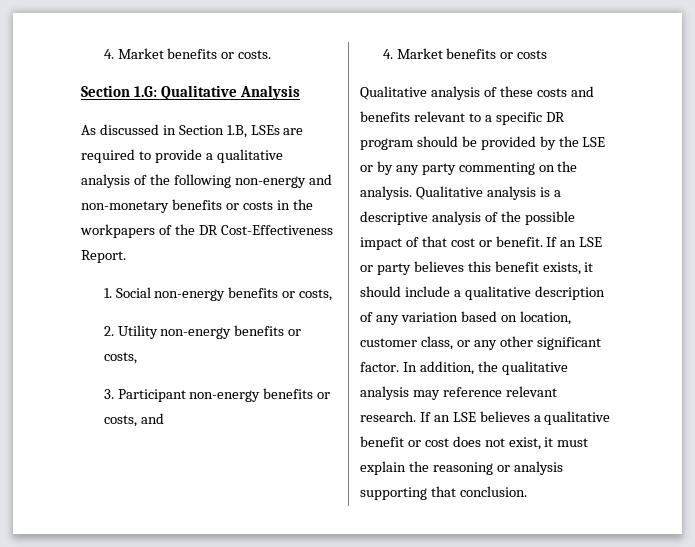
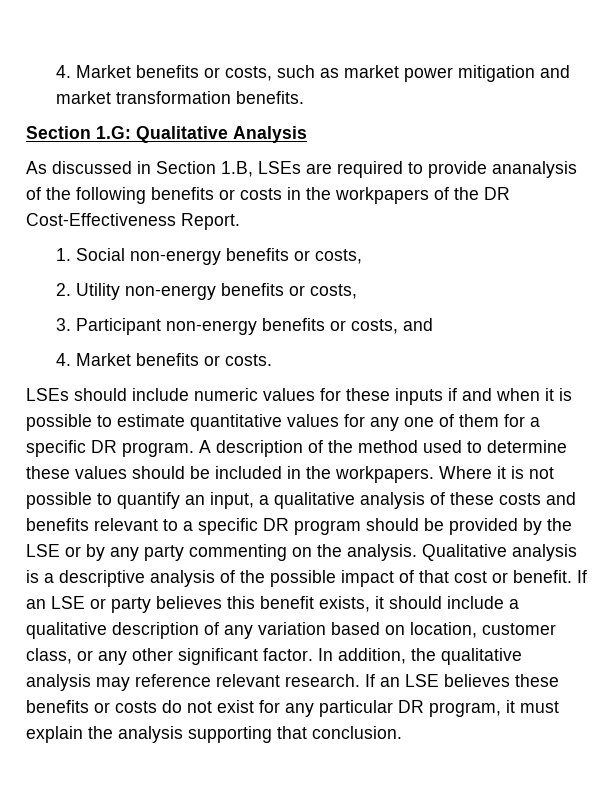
[103,48,272,59] 4. Market benefits or costs. -> [56,65,571,82] [56,91,305,104] 4. Market benefits or costs, such as market power mitigation and market transformation benefits.
[205,149,283,163] [81,174,332,188] [81,201,169,213] a qualitative analysis of the following non-energy and non-monetary -> [492,161,577,178] [26,187,146,204] ananalysis of the following
[517,50,548,59] [360,86,427,100] costs // Qualitative -> [225,354,273,366] [26,388,572,405] [26,414,540,431] [26,440,567,457] [26,466,554,483] [26,492,355,509] costs. // LSEs should include numeric values for these inputs if and when it is possible to estimate quantitative values for any one of them for a specific DR program. A description of the method used to determine these values should be included in the workpapers. Where it is not possible to quantify an input, a qualitative
[533,411,611,425] [360,436,541,450] a qualitative benefit or cost does not exist, -> [515,674,559,687] [26,700,501,717] these benefits or costs do not exist for any particular DR program,
[432,462,510,475] reasoning or -> (113, 732) none

